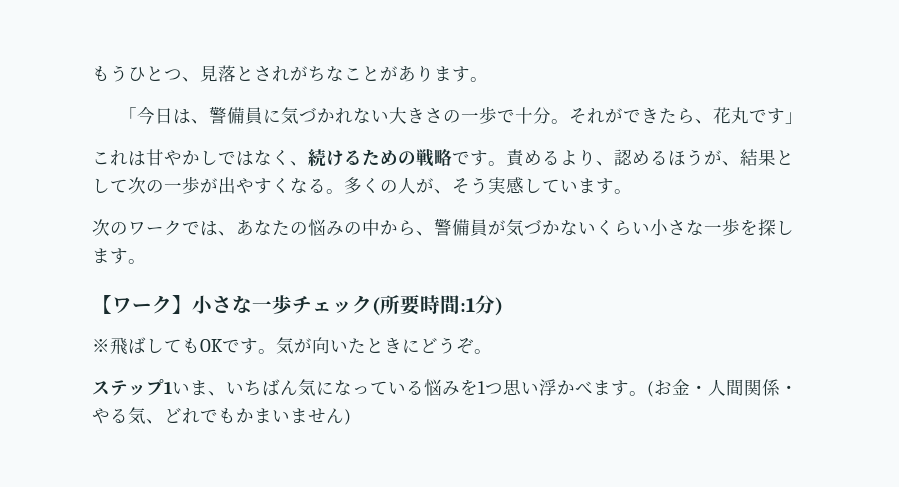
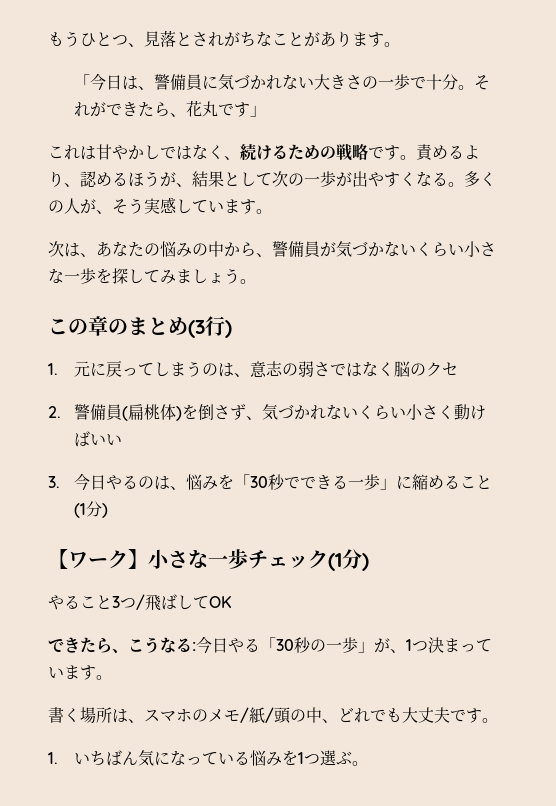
[110,220,200,236] のワークで -> (64, 249) none
[92,248,146,264] ます。 -> [144,268,256,284] [48,316,232,338] [48,361,459,378] [48,404,487,421] [74,431,123,447] [48,473,493,491] [74,501,109,518] てみましょう。 // この章のまとめ(3行) // 1.元に戻ってしまうのは、意志の弱さではなく脳のクセ // 2.警備員(扁桃体)を倒さず、気づかれないくらい小さく動けばいい // 3.今日やるのは、悩みを「30秒でできる一歩」に縮めること(1分)
[372,295,503,316] [92,337,492,355] [92,379,226,396] (所要時間:1分) // ※飛ばしてもOKです。気が向いたときにどうぞ。 // ステップ1いま、 -> [328,549,369,571] [48,594,232,611] [48,636,492,654] [48,665,112,680] [48,707,498,724] [48,752,58,764] (1分) // やること3つ/飛ばしてOK // できたら、こうなる:今日やる「30秒の一歩」が、1つ決まっています。 // 書く場所は、スマホのメモ/紙/頭の中、どれでも大丈夫です。 // 1.
[503,379,798,397] [92,407,351,425] 思い浮かべます。(お金・人間関係・やる気、どれでもかまいません) -> [320,750,369,766] 選ぶ。

